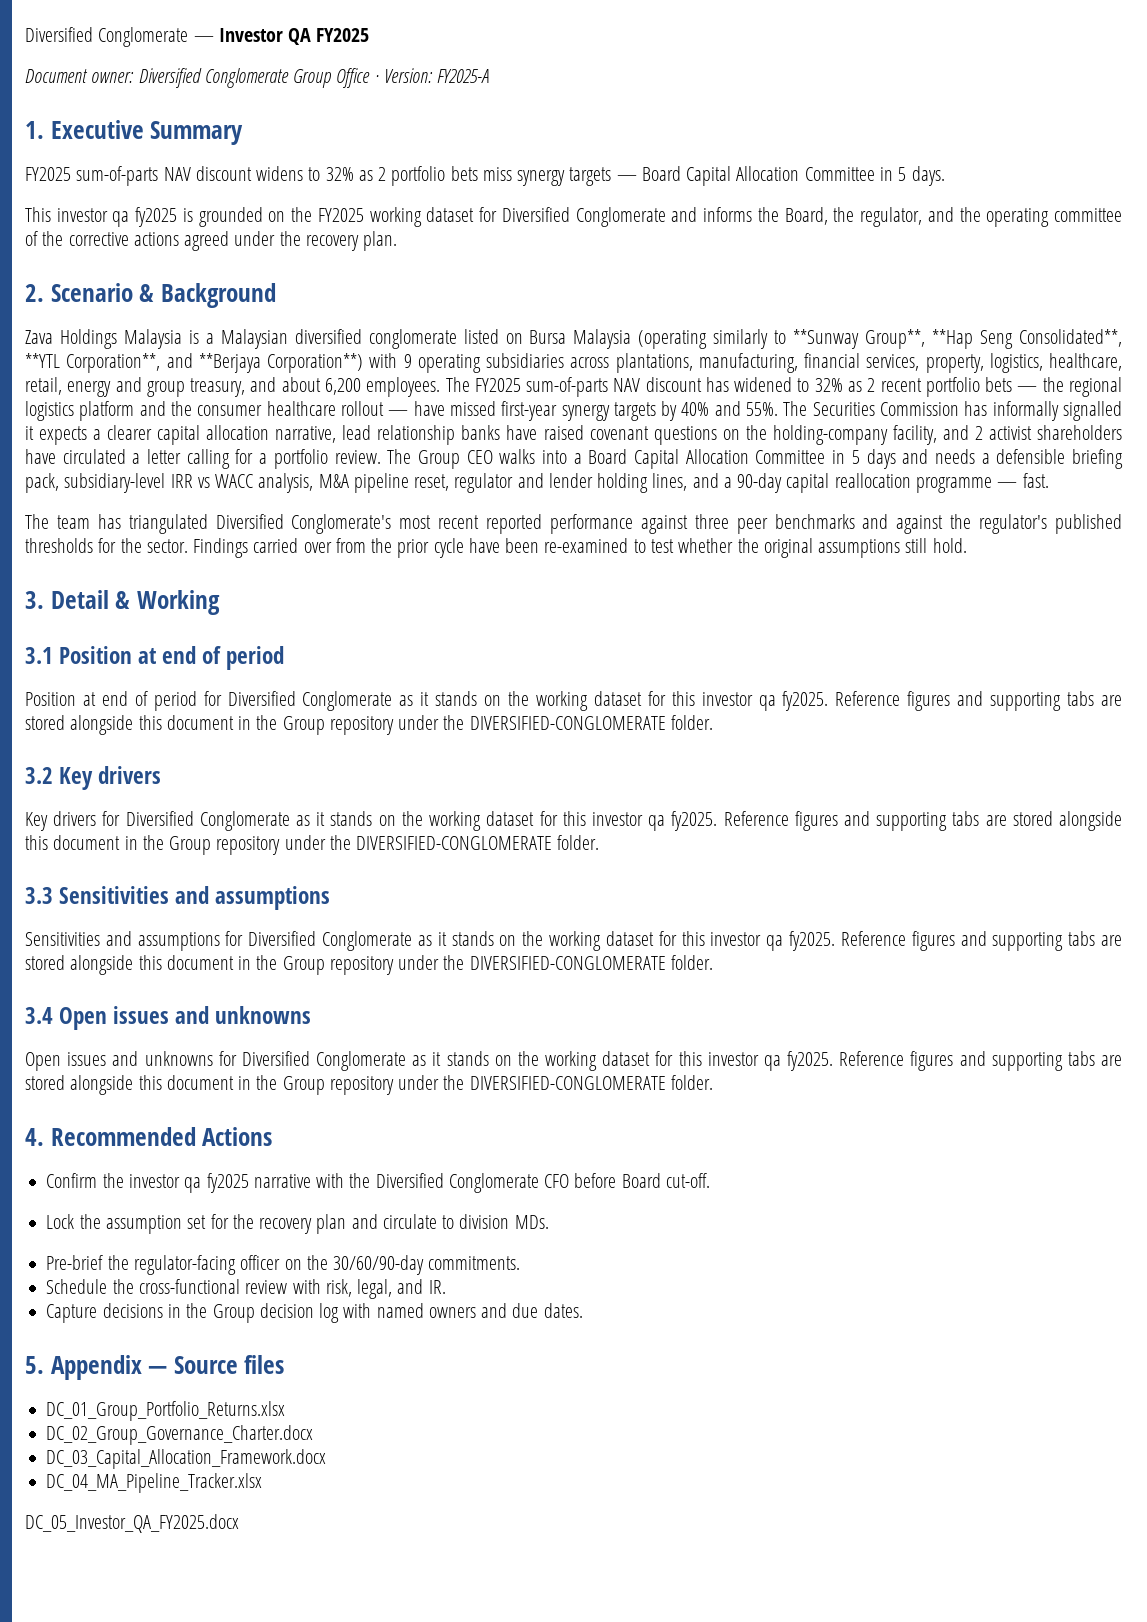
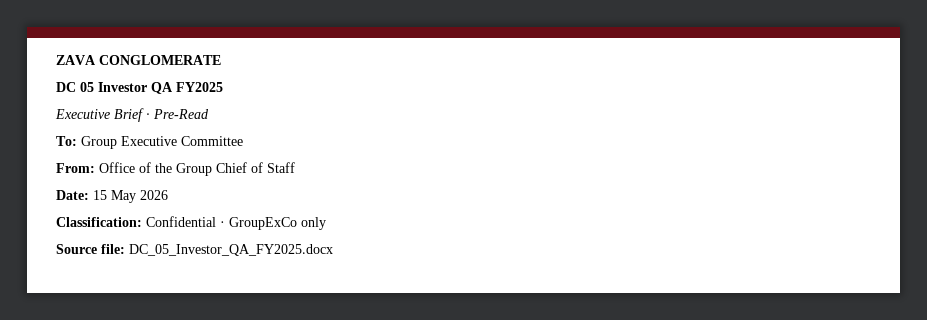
[25,27,214,47] Diversified Conglomerate — -> [56,55,221,65] [56,82,94,92] ZAVA CONGLOMERATE // DC 05
[25,68,490,88] [25,120,244,145] [25,166,945,186] [25,207,1123,227] [25,231,398,251] [25,283,276,308] [25,329,1122,349] [25,353,1122,373] [25,377,1122,397] [25,401,1123,421] [25,425,1122,445] [25,449,1124,469] [25,473,1049,493] [25,514,1123,534] [25,538,967,558] [25,590,220,615] [25,646,285,670] [25,691,1122,711] [25,715,713,735] [25,766,162,790] [25,811,1123,831] [25,835,600,855] [25,886,331,910] [25,931,1123,951] [25,955,713,975] [25,1006,312,1030] [25,1051,1122,1071] [25,1075,713,1095] [25,1127,273,1146] [46,1173,710,1193] [46,1214,549,1234] [46,1255,521,1275] [46,1279,446,1299] [46,1303,583,1323] [25,1355,285,1380] [46,1401,286,1421] [46,1425,314,1445] [46,1449,327,1469] [46,1473,263,1493] Document owner: Diversified Conglomerate Group Office · Version: FY2025-A // 1. Executive Summary // FY2025 sum-of-parts NAV discount widens to 32% as 2 portfolio bets miss synergy targets — Board Capital Allocation Committee in 5 days. // This investor qa fy2025 is grounded on the FY2025 working dataset for Diversified Conglomerate and informs the Board, the regulator, and the operating committee of the corrective actions agreed under the recovery plan. // 2. Scenario & Background // Zava Holdings Malaysia is a Malaysian diversified conglomerate listed on Bursa Malaysia (operating similarly to **Sunway Group**, **Hap Seng Consolidated**, **YTL Corporation**, and **Berjaya Corporation**) with 9 operating subsidiaries across plantations, manufacturing, financial services, property, logistics, healthcare, retail, energy and group treasury, and about 6,200 employees. The FY2025 sum-of-parts NAV discount has widened to 32% as 2 recent portfolio bets — the regional logistics platform and the consumer healthcare rollout — have missed first-year synergy targets by 40% and 55%. The Securities Commission has informally signalled it expects a clearer capital allocation narrative, lead relationship banks have raised covenant questions on the holding-company facility, and 2 activist shareholders have circulated a letter calling for a portfolio review. The Group CEO walks into a Board Capital Allocation Committee in 5 days and needs a defensible briefing pack, subsidiary-level IRR vs WACC analysis, M&A pipeline reset, regulator and lender holding lines, and a 90-day capital reallocation programme — fast. // The team has triangulated Diversified Conglomerate's most recent reported performance against three peer benchmarks and against the regulator's published thresholds for the sector. Findings carried over from the prior cycle have been re-examined to test whether the original assumptions still hold. // 3. Detail & Working // 3.1 Position at end of period // Position at end of period for Diversified Conglomerate as it stands on the working dataset for this investor qa fy2025. Reference figures and supporting tabs are stored alongside this document in the Group repository under the DIVERSIFIED-CONGLOMERATE folder. // 3.2 Key drivers // Key drivers for Diversified Conglomerate as it stands on the working dataset for this investor qa fy2025. Reference figures and supporting tabs are stored alongside this document in the Group repository under the DIVERSIFIED-CONGLOMERATE folder. // 3.3 Sensitivities and assumptions // Sensitivities and assumptions for Diversified Conglomerate as it stands on the working dataset for this investor qa fy2025. Reference figures and supporting tabs are stored alongside this document in the Group repository under the DIVERSIFIED-CONGLOMERATE folder. // 3.4 Open issues and unknowns // Open issues and unknowns for Diversified Conglomerate as it stands on the working dataset for this investor qa fy2025. Reference figures and supporting tabs are stored alongside this document in the Group repository under the DIVERSIFIED-CONGLOMERATE folder. // 4. Recommended Actions // Confirm the investor qa fy2025 narrative with the Diversified Conglomerate CFO before Board cut-off. // Lock the assumption set for the recovery plan and circulate to division MDs. // Pre-brief the regulator-facing officer on the 30/60/90-day commitments. // Schedule the cross-functional review with risk, legal, and IR. // Capture decisions in the Group decision log with named owners and due dates. // 5. Appendix — Source files // DC_01_Group_Portfolio_Returns.xlsx // DC_02_Group_Governance_Charter.docx // DC_03_Capital_Allocation_Framework.docx // DC_04_MA_Pipeline_Tracker.xlsx // -> [55,108,209,122] [56,136,243,149] [56,162,295,176] [56,190,168,203] [56,216,326,230] [56,244,125,254] Executive Brief · Pre-Read // To: Group Executive Committee // From: Office of the Group Chief of Staff // Date: 15 May 2026 // Classification: Confidential · GroupExCo only // Source file:

